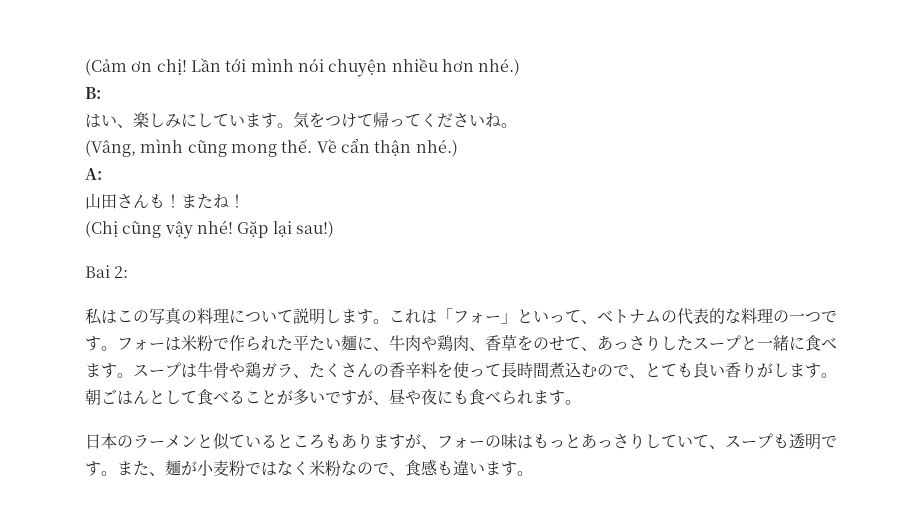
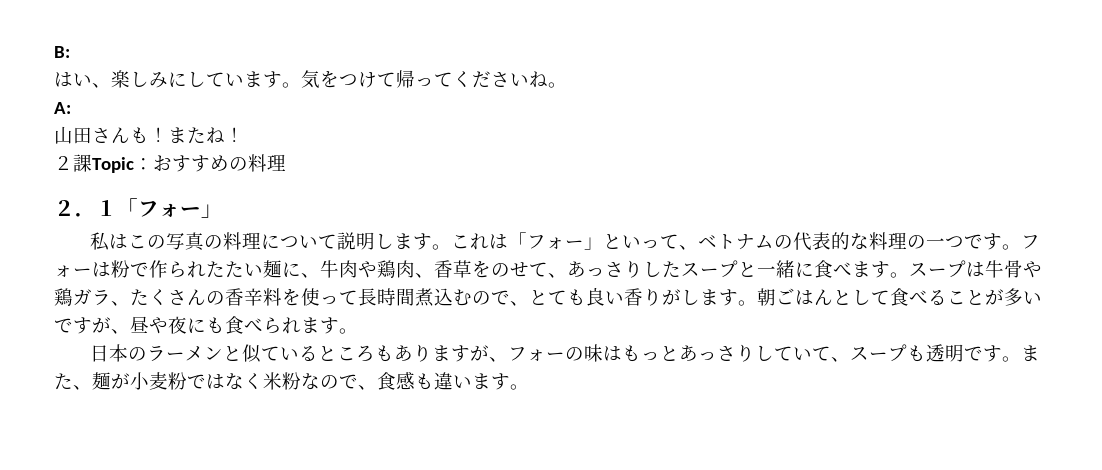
[85,58,521,77] (Cảm ơn chị! Lần tới mình nói chuyện nhiều hơn nhé.) // -> (54, 52) none
[85,138,458,157] // (Vâng, mình cũng mong thế. Về cẩn thận nhé.) -> (567, 85) none
[85,220,334,239] [85,265,129,278] (Chị cũng vậy nhé! Gặp lại sau!) // Bai 2: -> [54,154,286,173] [54,198,222,218] ２課Topic：おすすめの料理 // ２．１「フォー」
[181,335,197,351] 米 -> (111, 269) none
[293,335,309,351] 平 -> (225, 269) none

